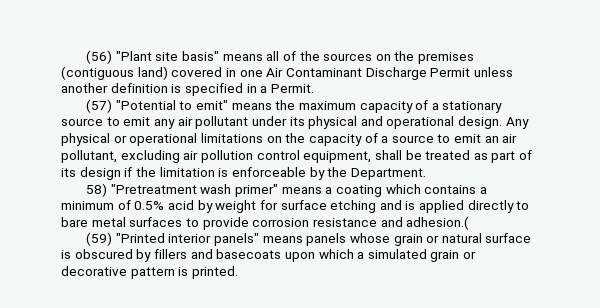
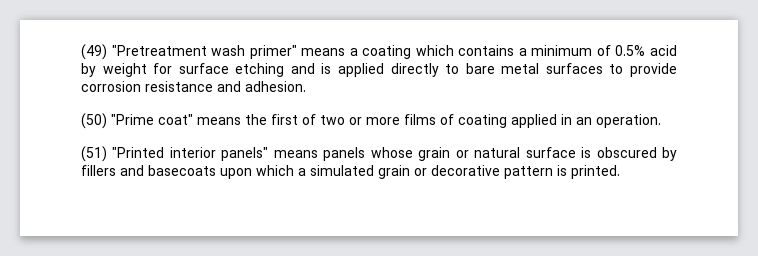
[86,50,475,64] [61,66,513,80] [61,83,314,96] [86,99,503,113] [61,116,529,129] [61,133,518,146] [61,150,533,163] [61,167,426,180] [86,183,108,197] (56) "Plant site basis" means all of the sources on the premises (contiguous land) covered in one Air Contaminant Discharge Permit unless another definition is specified in a Permit. // (57) "Potential to emit" means the maximum capacity of a stationary source to emit any air pollutant under its physical and operational design. Any physical or operational limitations on the capacity of a source to emit an air pollutant, excluding air pollution control equipment, shall be treated as part of its design if the limitation is enforceable by the Department. // 58) -> [81,44,107,60] (49)
[406,216,470,230] [86,232,113,246] adhesion.( // (59) -> [245,81,306,92] [81,113,661,129] [81,146,107,162] adhesion. // (50) "Prime coat" means the first of two or more films of coating applied in an operation. // (51)

